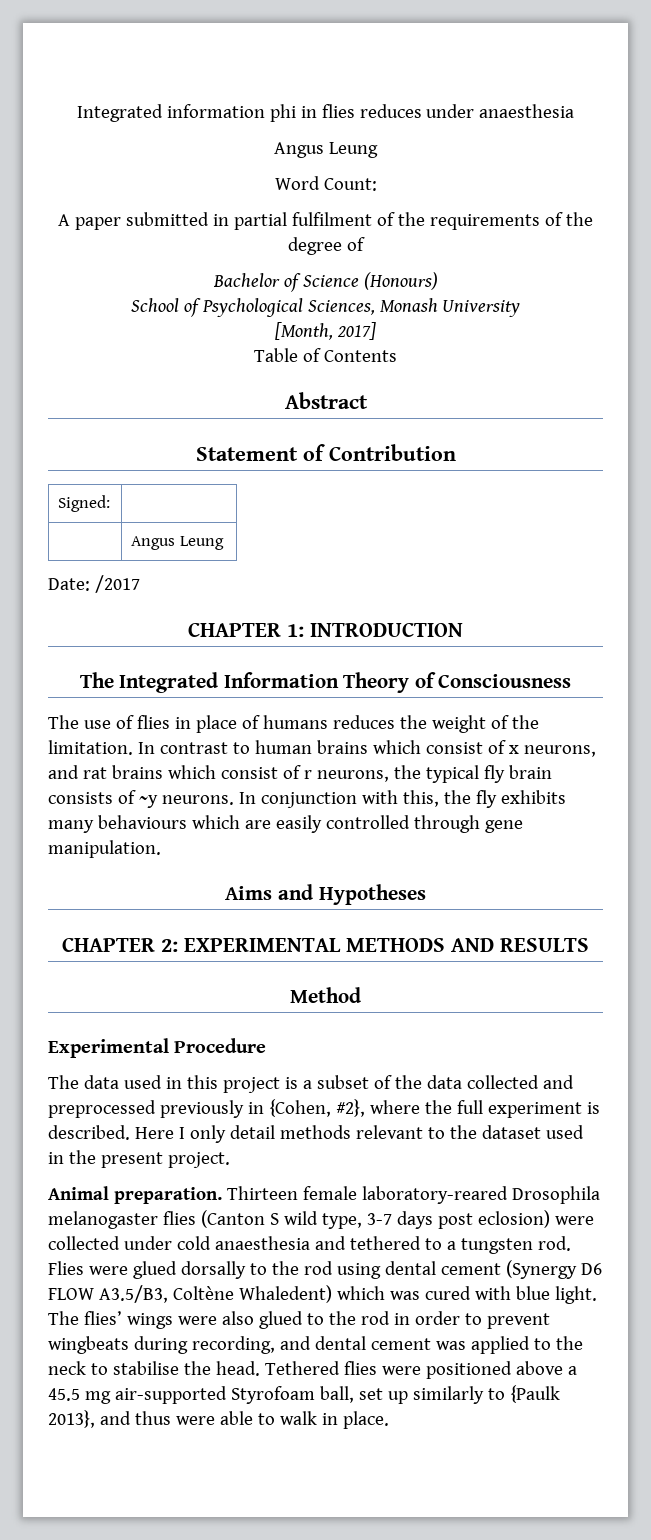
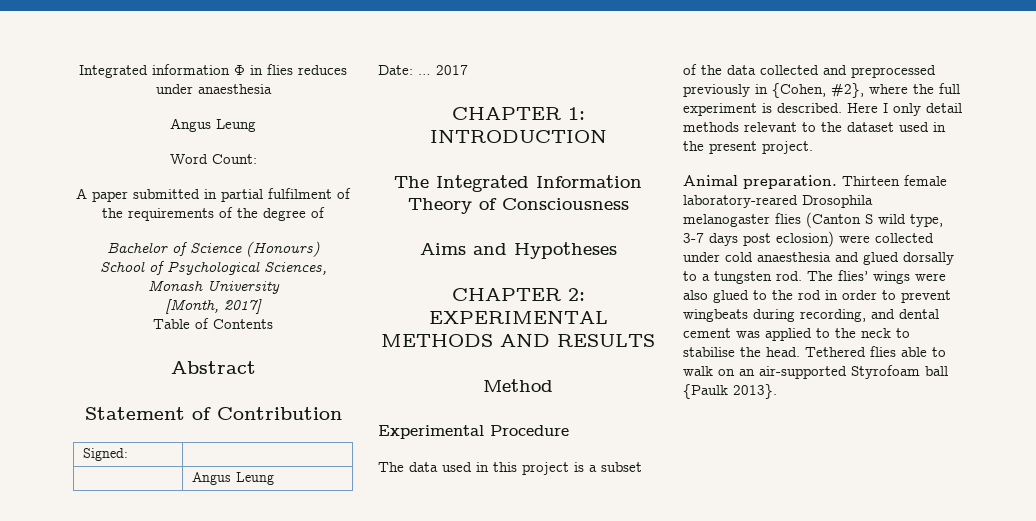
[269,104,296,122] phi -> [234,65,245,75] Φ
[94,575,140,593] /2017 -> [418,65,468,75] … 2017
[48,715,539,733] [48,740,596,757] [48,765,552,783] [48,790,566,808] [48,815,523,833] [48,840,161,858] // The use of flies in place of humans reduces the weight of the limitation. In contrast to human brains which consist of x neurons, and rat brains which consist of r neurons, the typical fly brain consists of ~y neurons. In conjunction with this, the fly exhibits many behaviours which are easily controlled through gene manipulation. -> (629, 204) none
[349,1236,421,1250] tethered -> [863,252,954,265] glued dorsally
[48,1260,602,1279] [48,1285,597,1304] Flies were glued dorsally to the rod using dental cement (Synergy D6 FLOW A3.5/B3, Coltène Whaledent) which was cured with blue light. -> (802, 276) none
[381,1361,577,1379] [48,1385,560,1404] [48,1410,389,1429] were positioned above a 45.5 mg air-supported Styrofoam ball, set up similarly to {Paulk 2013}, and thus were able to walk in place. -> [901,347,946,357] [683,365,948,379] [683,384,777,399] able to walk on an air-supported Styrofoam ball {Paulk 2013}.

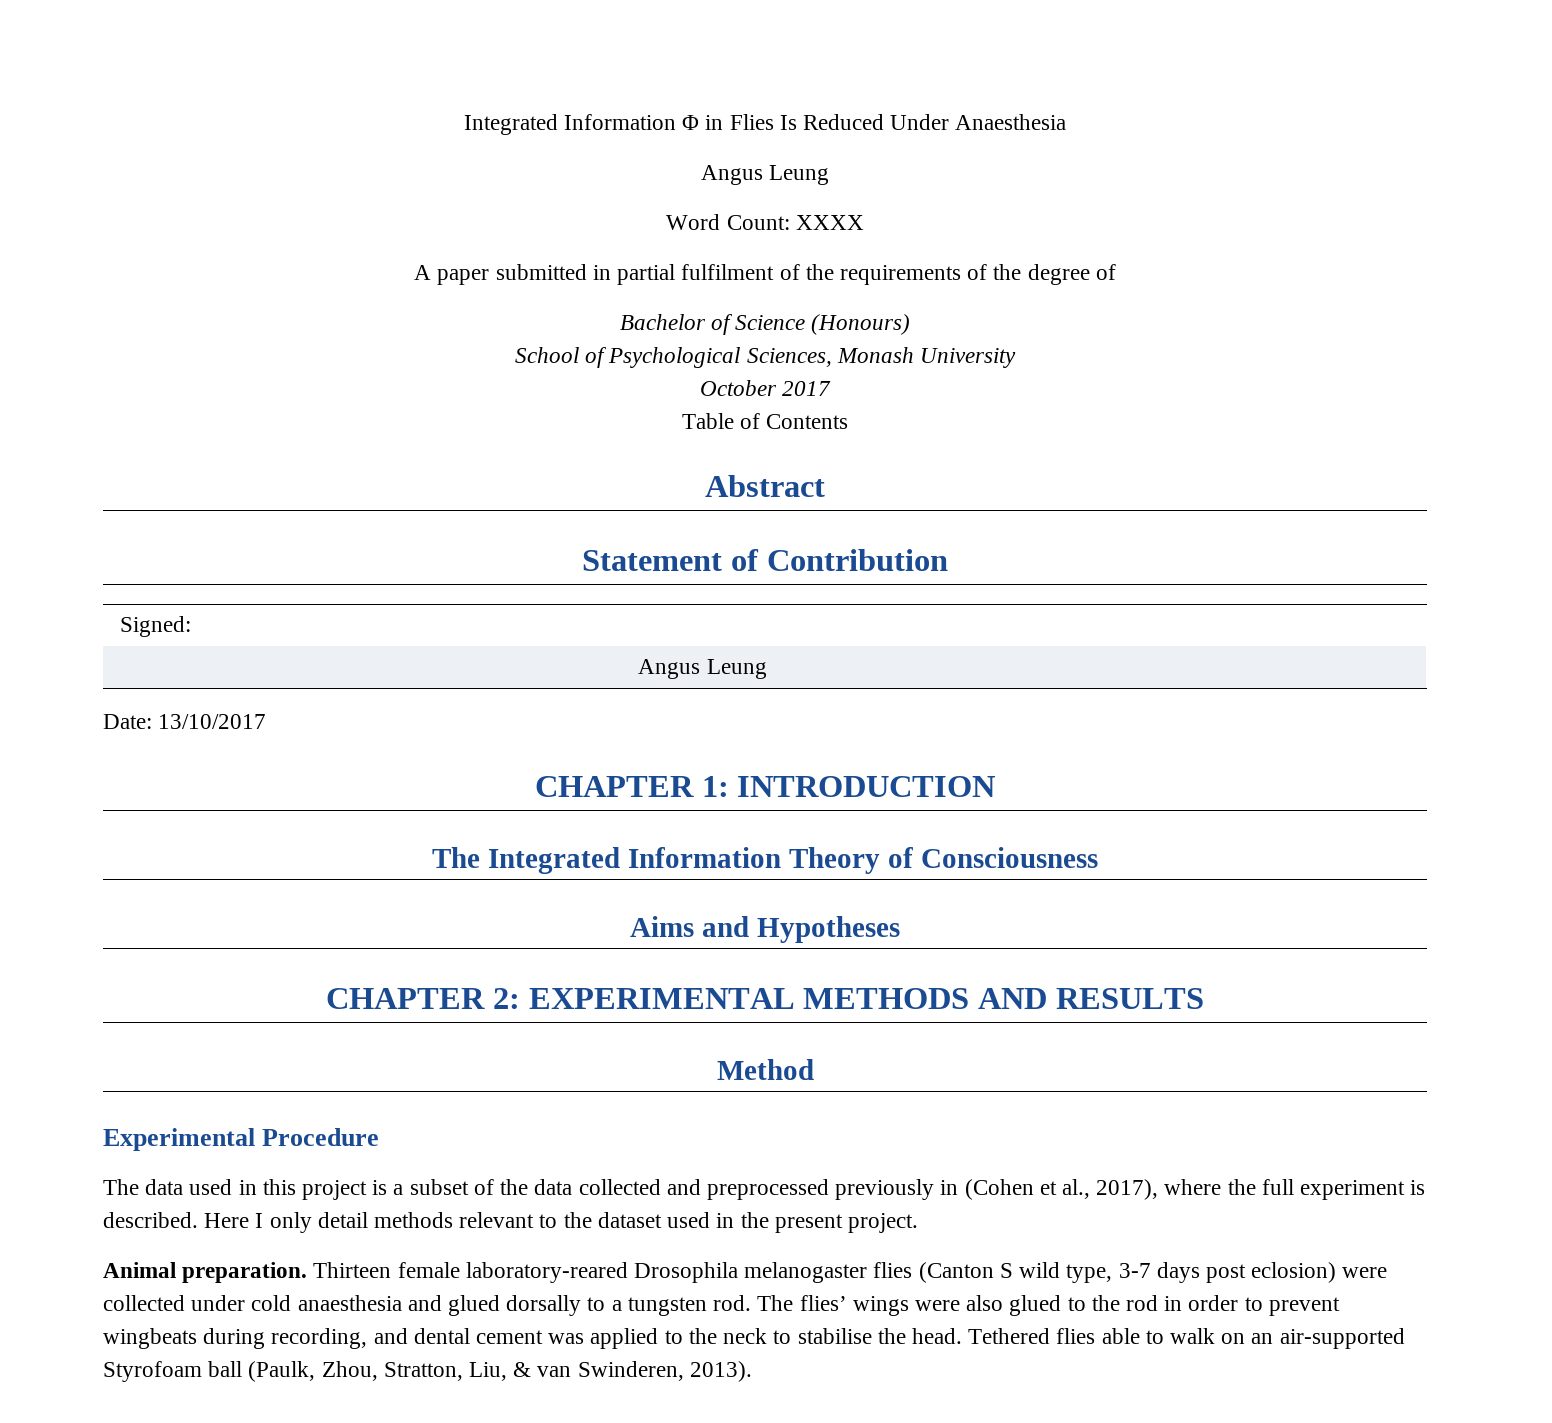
[79,64,230,78] Integrated information -> [463,114,676,135] Integrated Information
[267,64,347,75] [155,84,272,94] flies reduces under anaesthesia -> [729,114,1067,130] Flies Is Reduced Under Anaesthesia
(257, 159) none -> [795,215,864,230] XXXX
[165,299,262,314] [Month, 2017] -> [699,380,832,396] October 2017
[418,65,468,75] … 2017 -> [158,714,267,729] 13/10/2017
[772,83,864,98] {Cohen, #2}, -> [964,1179,1159,1200] (Cohen et al., 2017),
[683,384,777,399] {Paulk 2013}. -> [248,1361,752,1382] (Paulk, Zhou, Stratton, Liu, & van Swinderen, 2013).

